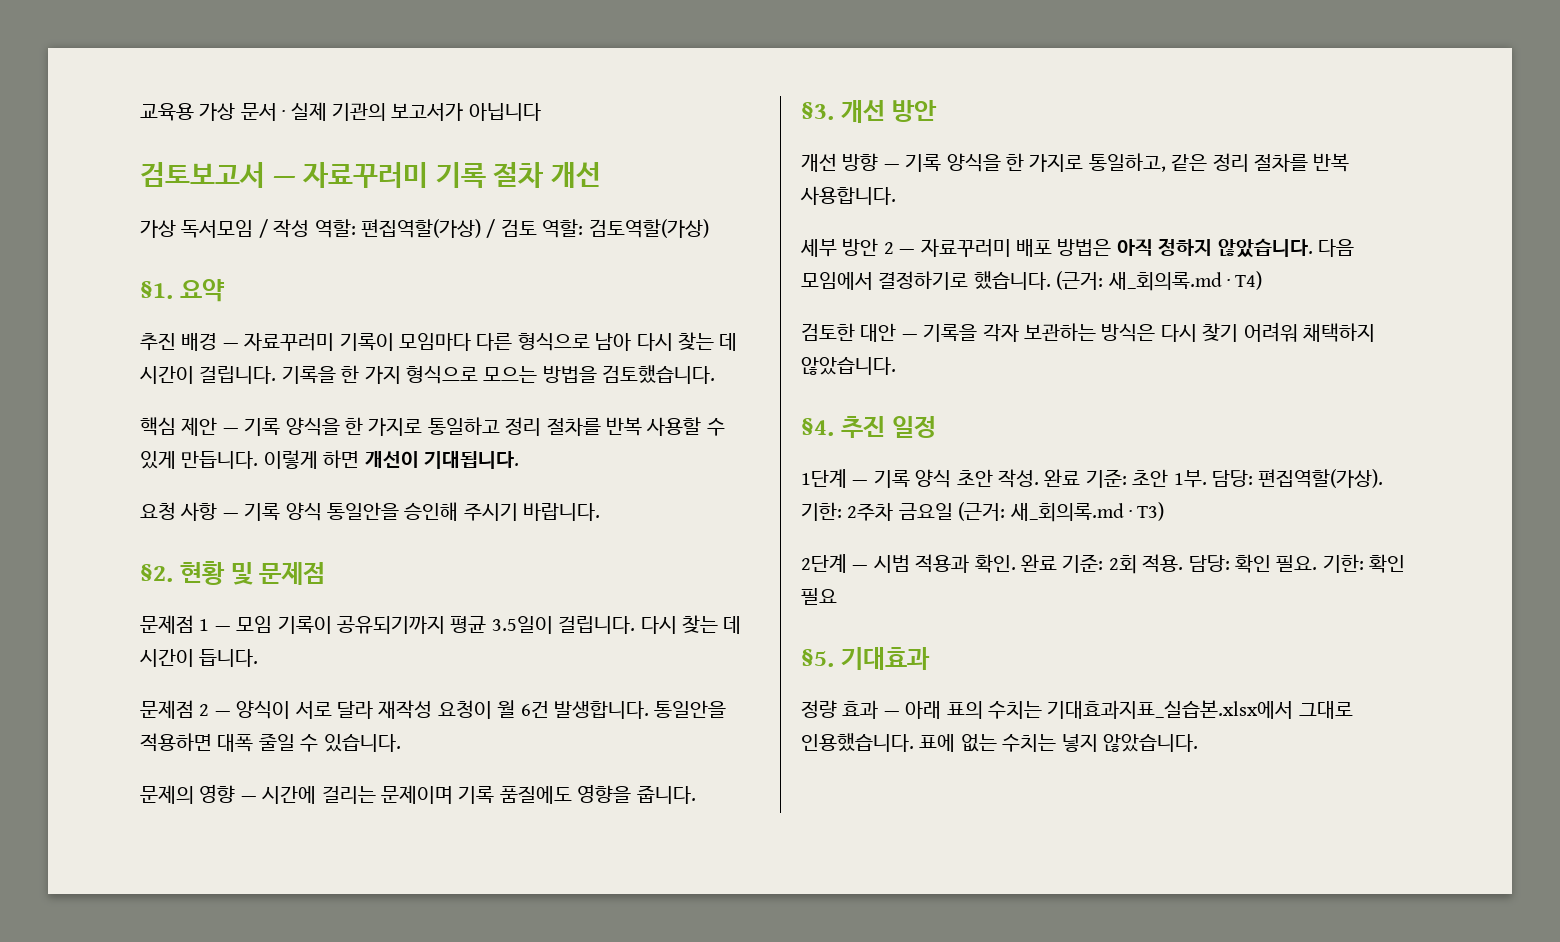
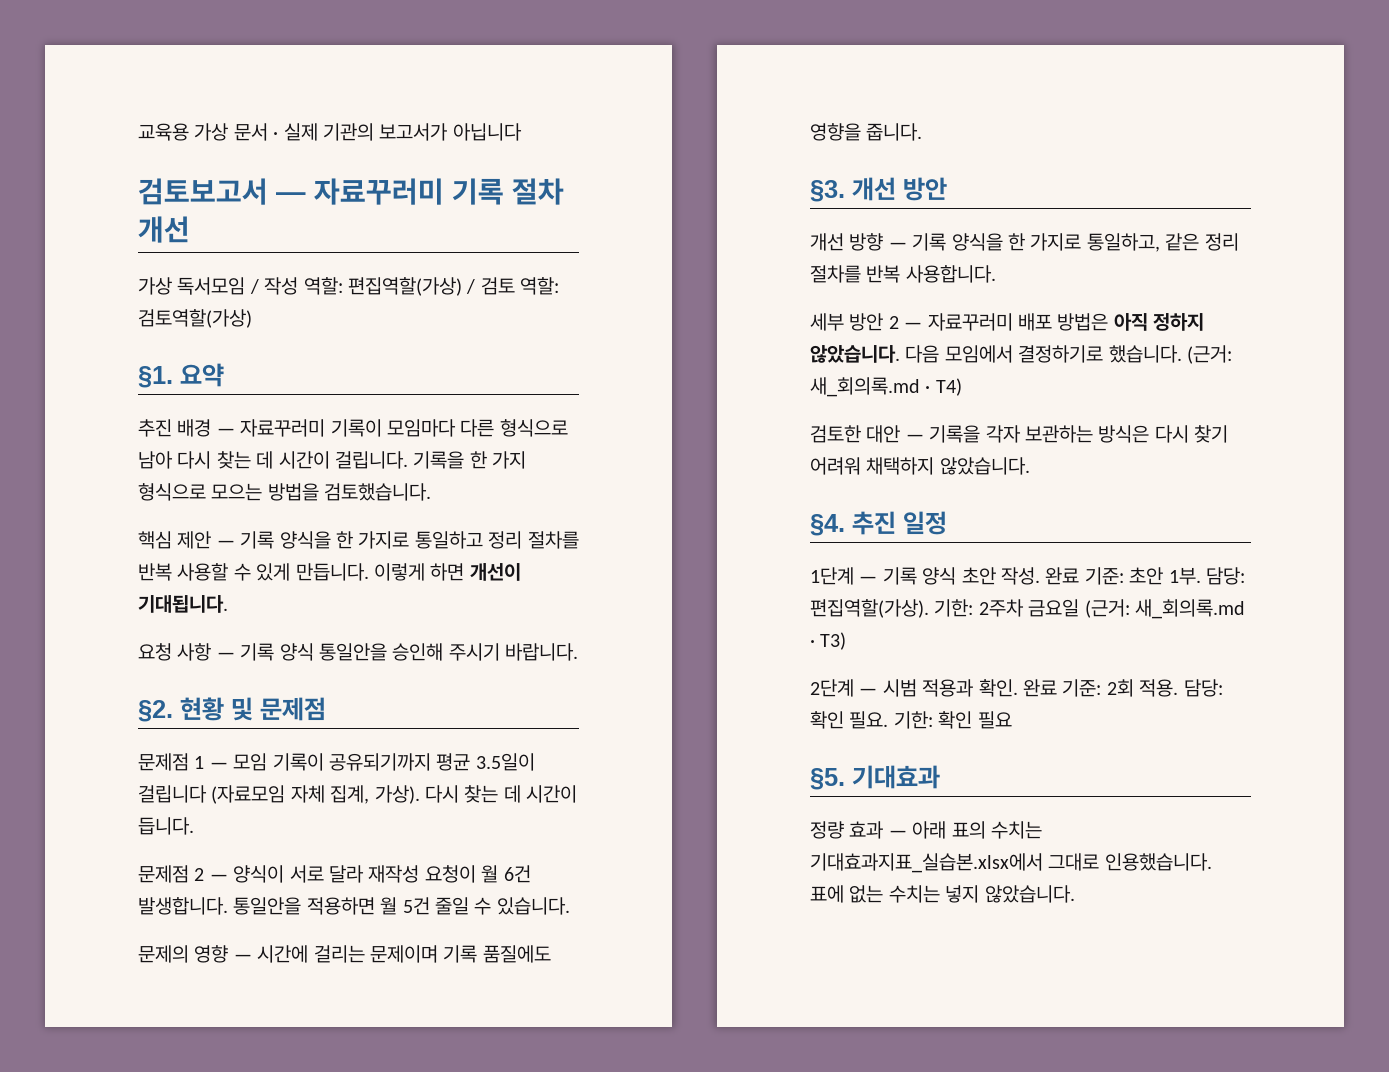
[558,616,636,634] 걸립니다. -> [138,785,420,804] 걸립니다 (자료모임 자체 집계, 가상).
[217,734,254,752] 대폭 -> [380,897,430,915] 월 5건

